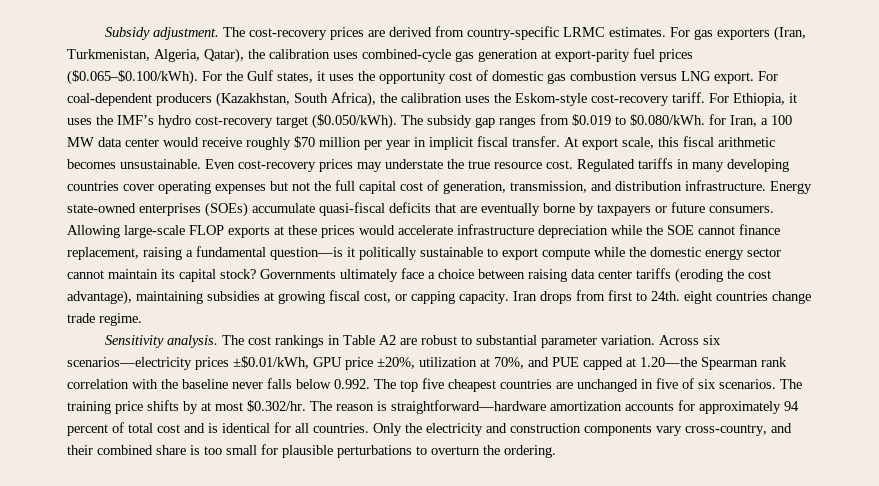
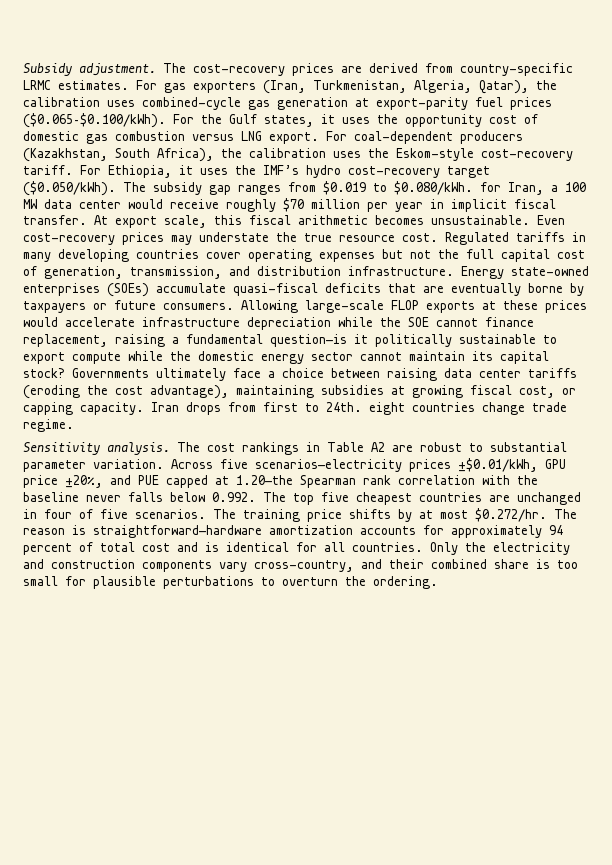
[702,335,721,345] six -> [220,459,248,469] five
[419,357,524,369] utilization at 70%, -> (103, 481) none
[656,378,716,389] five of six -> [44,509,128,519] four of five
[247,400,306,412] $0.302/hr. -> [475,508,547,522] $0.272/hr.

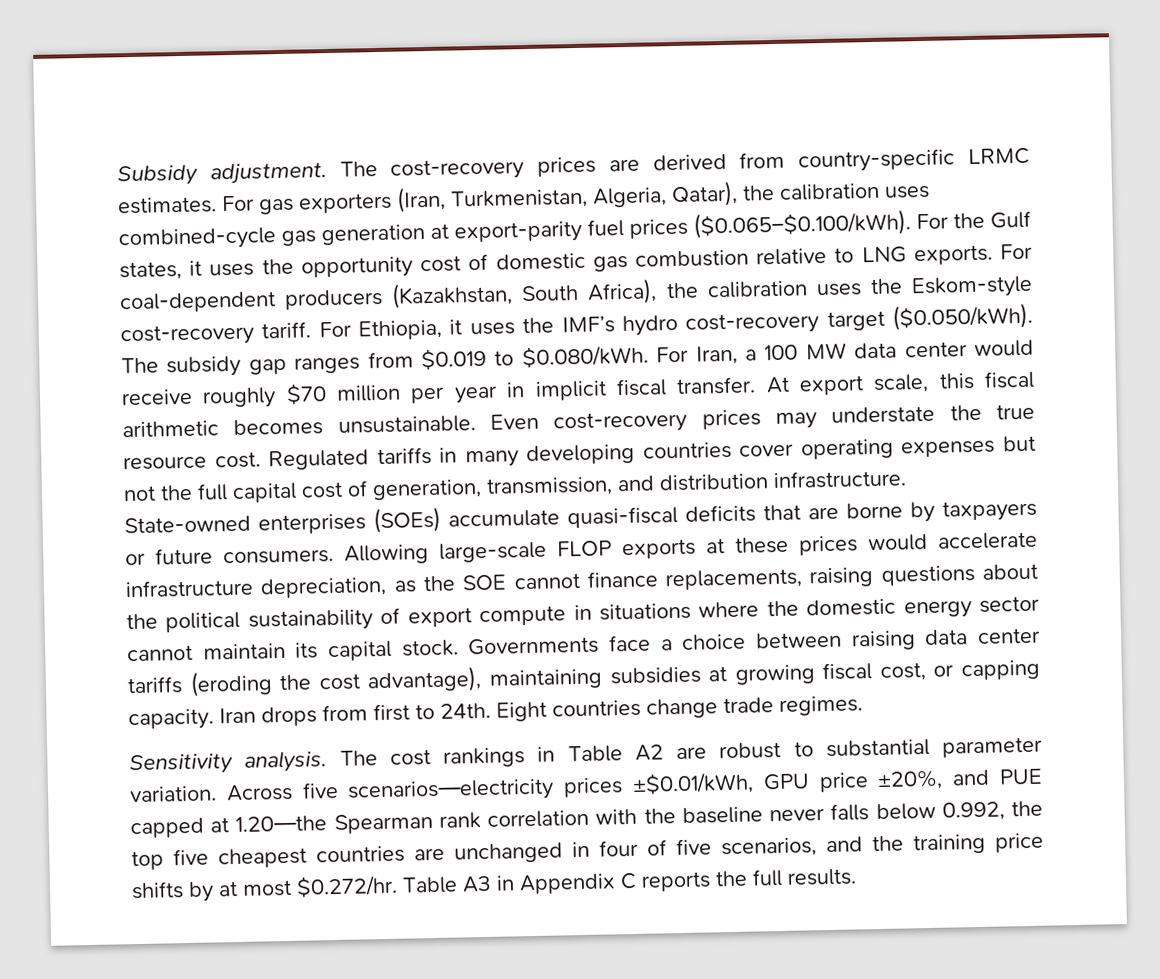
[192,131,319,144] versus LNG export. -> [756,244,993,266] relative to LNG exports.
[480,182,501,192] for -> [656,346,690,363] For
[461,266,589,279] Energy state-owned -> [124,515,251,534] State-owned
[451,283,521,296] eventually -> (839, 513) none
[247,317,373,330] depreciation while -> [260,576,417,599] depreciation, as
[23,334,557,347] [23,351,163,364] replacement, raising a fundamental question—is it politically sustainable to export compute while -> [665,563,1038,591] [126,601,760,633] replacements, raising questions about the political sustainability of export compute in situations where
[23,368,226,381] stock? Governments ultimately -> [401,636,600,657] stock. Governments
[369,402,405,415] eight -> [496,701,547,722] Eight
[23,419,74,432] regime. -> [779,695,863,717] regimes.
[212,492,286,502] 0.992. The -> [941,800,1044,821] 0.992, the
[135,509,236,519] scenarios. The -> [721,835,904,858] scenarios, and the
[554,509,577,519] [23,525,563,538] [23,542,570,555] [23,559,578,572] [23,576,438,589] The reason is straightforward—hardware amortization accounts for approximately 94 percent of total cost and is identical for all countries. Only the electricity and construction components vary cross-country, and their combined share is too small for plausible perturbations to overturn the ordering. -> [402,868,857,895] Table A3 in Appendix C reports the full results.

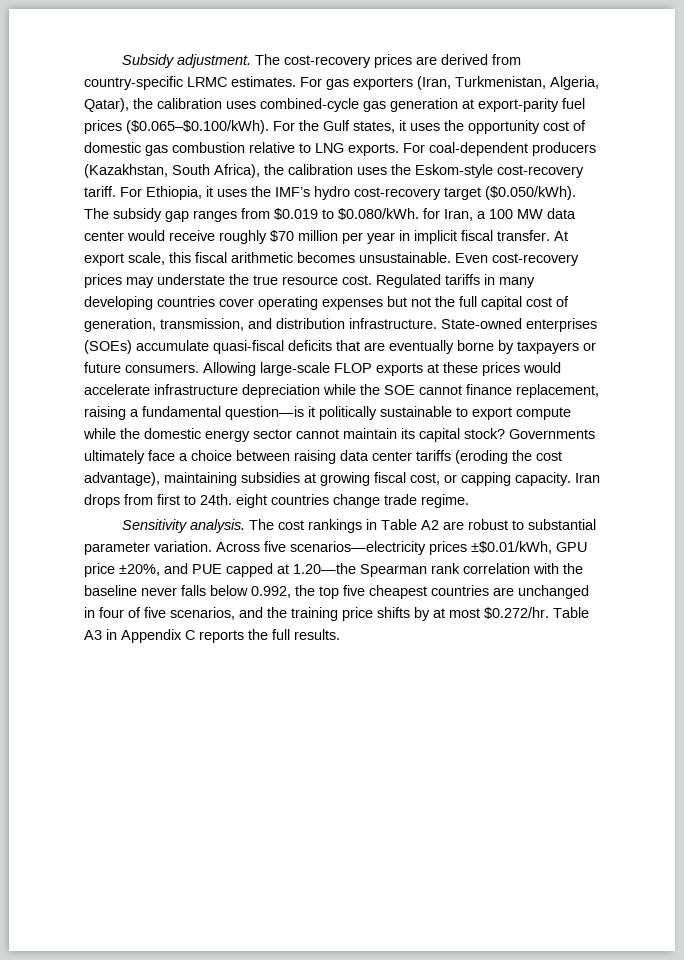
[656,346,690,363] For -> [423,208,440,219] for
(839, 513) none -> [389,340,454,354] eventually
[260,576,417,599] depreciation, as -> [242,384,356,398] depreciation while
[665,563,1038,591] [126,601,760,633] replacements, raising questions about the political sustainability of export compute in situations where -> [516,384,599,398] [84,406,571,420] [83,428,116,439] replacement, raising a fundamental question—is it politically sustainable to export compute while
[401,636,600,657] stock. Governments -> [464,428,595,439] [84,450,145,464] stock? Governments ultimately
[496,701,547,722] Eight -> [236,494,267,508] eight
[779,695,863,717] regimes. -> [421,494,469,508] regime.

